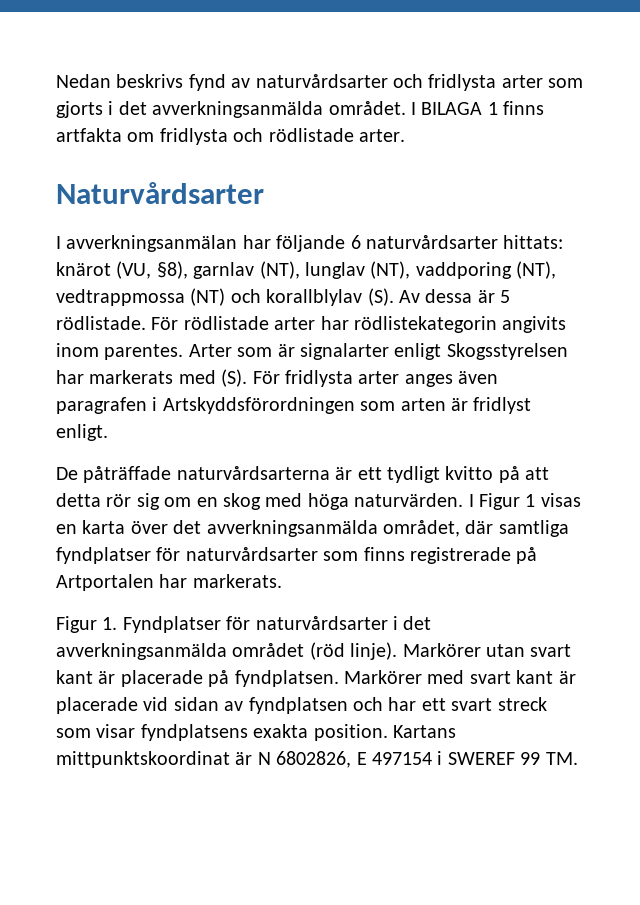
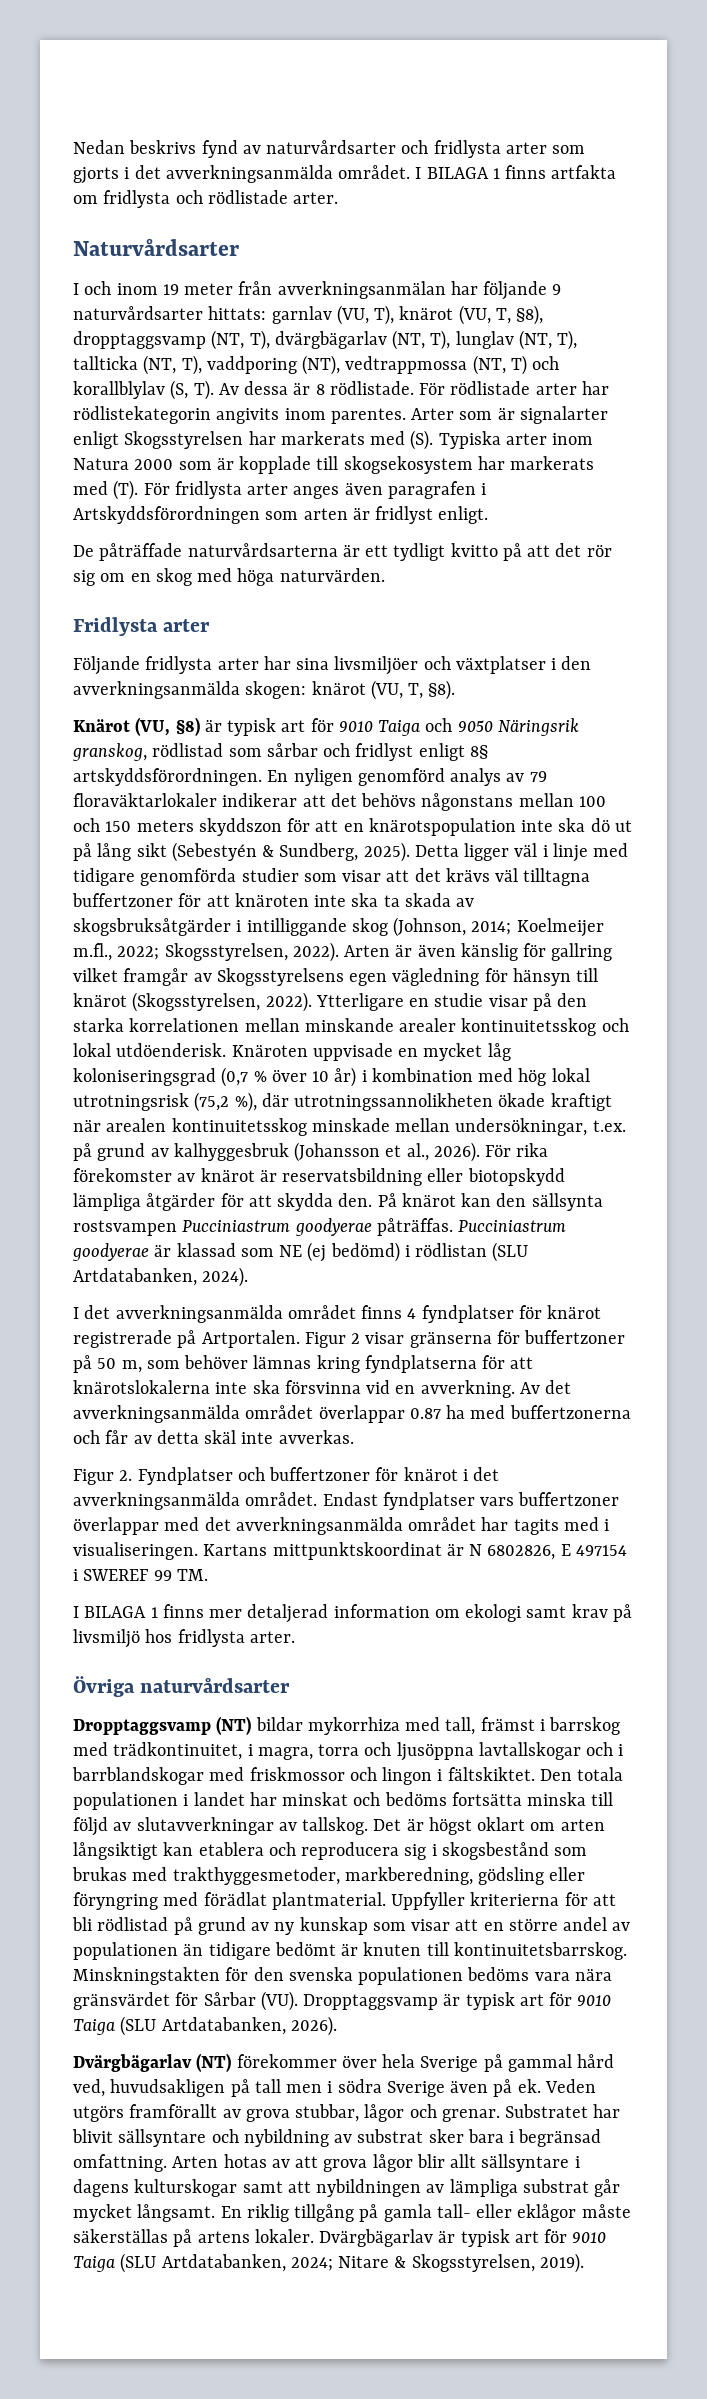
(61, 242) none -> [84,281,273,295] och inom 19 meter från
[350,235,361,249] 6 -> [552,284,562,295] 9
[56,261,557,279] [56,288,394,306] knärot (VU, §8), garnlav (NT), lunglav (NT), vaddporing (NT), vedtrappmossa (NT) och korallblylav (S). -> [271,305,544,325] [73,330,578,350] [73,355,560,375] [73,380,214,400] garnlav (VU, T), knärot (VU, T, §8), dropptaggsvamp (NT, T), dvärgbägarlav (NT, T), lunglav (NT, T), tallticka (NT, T), vaddporing (NT), vedtrappmossa (NT, T) och korallblylav (S, T).
[500,290,511,303] 5 -> [315,384,325,395] 8
(248, 378) none -> [438,431,594,449] [73,456,595,474] [73,480,139,500] Typiska arter inom Natura 2000 som är kopplade till skogsekosystem har markerats med (T).
[56,493,101,507] detta -> [555,543,582,557] det
[468,493,581,510] [56,520,569,537] [56,547,538,564] [56,574,282,591] [56,616,432,633] [56,642,572,660] [56,670,576,687] [56,697,547,714] [56,724,388,741] I Figur 1 visas en karta över det avverkningsanmälda området, där samtliga fyndplatser för naturvårdsarter som finns registrerade på Artportalen har markerats. // Figur 1. Fyndplatser för naturvårdsarter i det avverkningsanmälda området (röd linje). Markörer utan svart kant är placerade på fyndplatsen. Markörer med svart kant är placerade vid sidan av fyndplatsen och har ett svart streck som visar fyndplatsens exakta position. -> [73,617,211,636] [73,656,592,675] [73,680,456,700] [73,717,579,736] [72,743,488,761] [73,768,547,786] [73,793,606,811] [73,818,632,836] [73,842,629,862] [73,868,591,886] [72,893,475,907] [73,917,604,937] [73,942,613,962] [73,968,599,986] [73,992,588,1012] [73,1018,629,1036] [73,1043,511,1061] [73,1067,590,1087] [73,1092,612,1112] [73,1118,626,1136] [73,1142,549,1162] [73,1168,565,1186] [73,1193,603,1211] [73,1218,567,1236] [72,1242,529,1262] [73,1267,249,1287] [73,1305,602,1323] [73,1330,626,1348] [73,1355,534,1373] [73,1380,572,1398] [73,1405,631,1423] [73,1430,354,1444] [73,1467,500,1485] [73,1492,620,1510] [73,1517,610,1535] [73,1542,198,1560] // Fridlysta arter // Följande fridlysta arter har sina livsmiljöer och växtplatser i den avverkningsanmälda skogen: knärot (VU, T, §8). // Knärot (VU, §8) är typisk art för 9010 Taiga och 9050 Näringsrik granskog, rödlistad som sårbar och fridlyst enligt 8§ artskyddsförordningen. En nyligen genomförd analys av 79 floraväktarlokaler indikerar att det behövs någonstans mellan 100 och 150 meters skyddszon för att en knärotspopulation inte ska dö ut på lång sikt (Sebestyén & Sundberg, 2025). Detta ligger väl i linje med tidigare genomförda studier som visar att det krävs väl tilltagna buffertzoner för att knäroten inte ska ta skada av skogsbruksåtgärder i intilliggande skog (Johnson, 2014; Koelmeijer m.fl., 2022; Skogsstyrelsen, 2022). Arten är även känslig för gallring vilket framgår av Skogsstyrelsens egen vägledning för hänsyn till knärot (Skogsstyrelsen, 2022). Ytterligare en studie visar på den starka korrelationen mellan minskande arealer kontinuitetsskog och lokal utdöenderisk. Knäroten uppvisade en mycket låg koloniseringsgrad (0,7 % över 10 år) i kombination med hög lokal utrotningsrisk (75,2 %), där utrotningssannolikheten ökade kraftigt när arealen kontinuitetsskog minskade mellan undersökningar, t.ex. på grund av kalhyggesbruk (Johansson et al., 2026). För rika förekomster av knärot är reservatsbildning eller biotopskydd lämpliga åtgärder för att skydda den. På knärot kan den sällsynta rostsvampen Pucciniastrum goodyerae påträffas. Pucciniastrum goodyerae är klassad som NE (ej bedömd) i rödlistan (SLU Artdatabanken, 2024). // I det avverkningsanmälda området finns 4 fyndplatser för knärot registrerade på Artportalen. Figur 2 visar gränserna för buffertzoner på 50 m, som behöver lämnas kring fyndplatserna för att knärotslokalerna inte ska försvinna vid en avverkning. Av det avverkningsanmälda området överlappar 0.87 ha med buffertzonerna och får av detta skäl inte avverkas. // Figur 2. Fyndplatser och buffertzoner för knärot i det avverkningsanmälda området. Endast fyndplatser vars buffertzoner överlappar med det avverkningsanmälda området har tagits med i visualiseringen.
(578, 758) none -> [73,1604,632,1623] [73,1629,295,1648] [73,1676,291,1697] [73,1716,621,1735] [73,1742,624,1761] [72,1767,624,1785] [73,1792,614,1810] [73,1817,605,1836] [73,1842,588,1860] [72,1867,586,1885] [73,1892,616,1910] [72,1917,631,1935] [73,1942,627,1960] [73,1967,612,1985] [73,1991,612,2011] [73,2016,337,2036] [73,2053,615,2072] [73,2079,596,2097] [73,2104,621,2122] [72,2129,602,2147] [73,2154,580,2172] [73,2179,621,2197] [73,2204,631,2222] [73,2229,607,2247] [73,2253,584,2273] // I BILAGA 1 finns mer detaljerad information om ekologi samt krav på livsmiljö hos fridlysta arter. // Övriga naturvårdsarter // Dropptaggsvamp (NT) bildar mykorrhiza med tall, främst i barrskog med trädkontinuitet, i magra, torra och ljusöppna lavtallskogar och i barrblandskogar med friskmossor och lingon i fältskiktet. Den totala populationen i landet har minskat och bedöms fortsätta minska till följd av slutavverkningar av tallskog. Det är högst oklart om arten långsiktigt kan etablera och reproducera sig i skogsbestånd som brukas med trakthyggesmetoder, markberedning, gödsling eller föryngring med förädlat plantmaterial. Uppfyller kriterierna för att bli rödlistad på grund av ny kunskap som visar att en större andel av populationen än tidigare bedömt är knuten till kontinuitetsbarrskog. Minskningstakten för den svenska populationen bedöms vara nära gränsvärdet för Sårbar (VU). Dropptaggsvamp är typisk art för 9010 Taiga (SLU Artdatabanken, 2026). // Dvärgbägarlav (NT) förekommer över hela Sverige på gammal hård ved, huvudsakligen på tall men i södra Sverige även på ek. Veden utgörs framförallt av grova stubbar, lågor och grenar. Substratet har blivit sällsyntare och nybildning av substrat sker bara i begränsad omfattning. Arten hotas av att grova lågor blir allt sällsyntare i dagens kulturskogar samt att nybildningen av lämpliga substrat går mycket långsamt. En riklig tillgång på gamla tall- eller eklågor måste säkerställas på artens lokaler. Dvärgbägarlav är typisk art för 9010 Taiga (SLU Artdatabanken, 2024; Nitare & Skogsstyrelsen, 2019).

